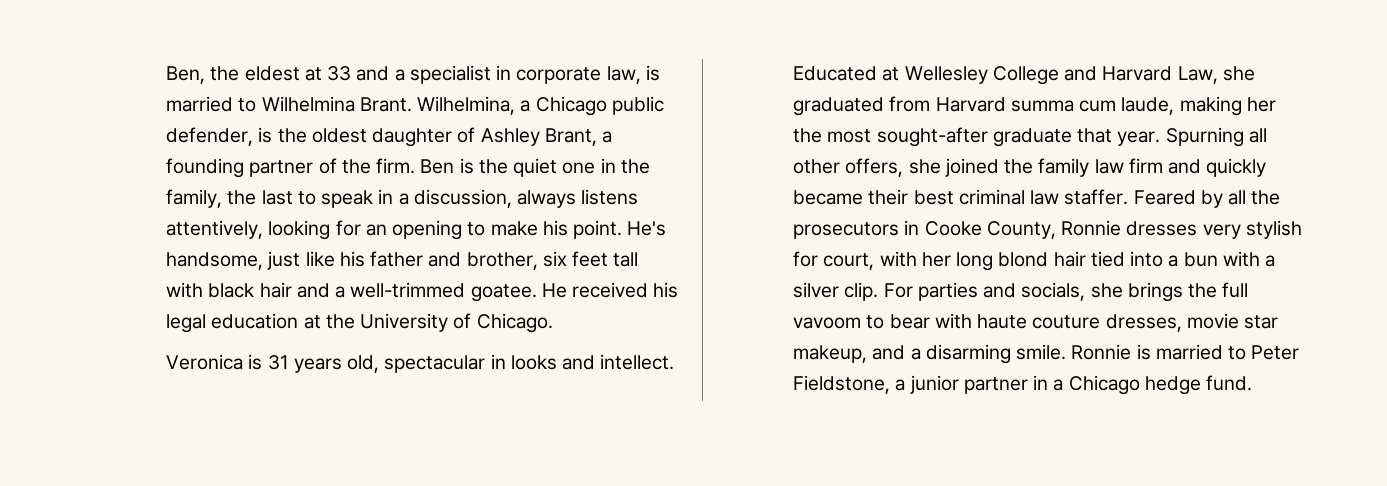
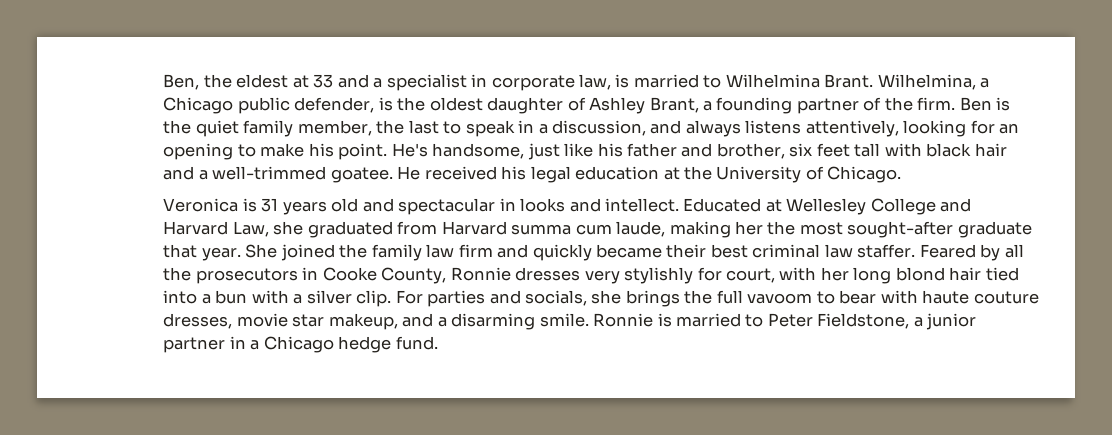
[562,158,650,174] [166,189,223,208] one in the family, -> [243,120,372,137] family member,
(512, 198) none -> [650,120,682,134] and
[347,355,380,373] old, -> [331,198,394,212] old and
[1165,127,1267,147] [793,158,941,177] Spurning all other offers, she -> [245,244,278,258] She
[1245,220,1302,239] stylish -> [624,267,694,284] stylishly

